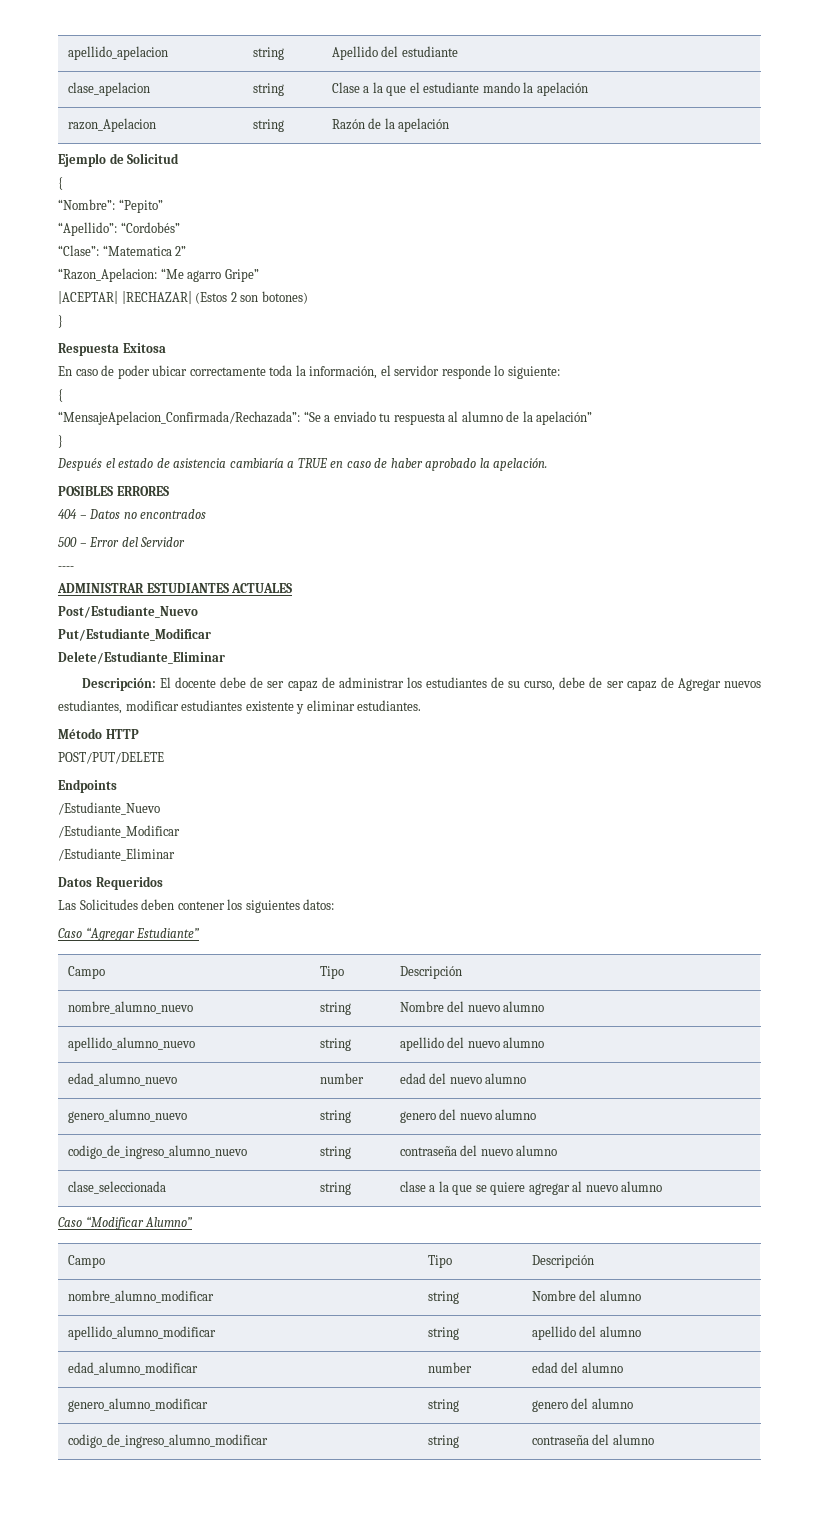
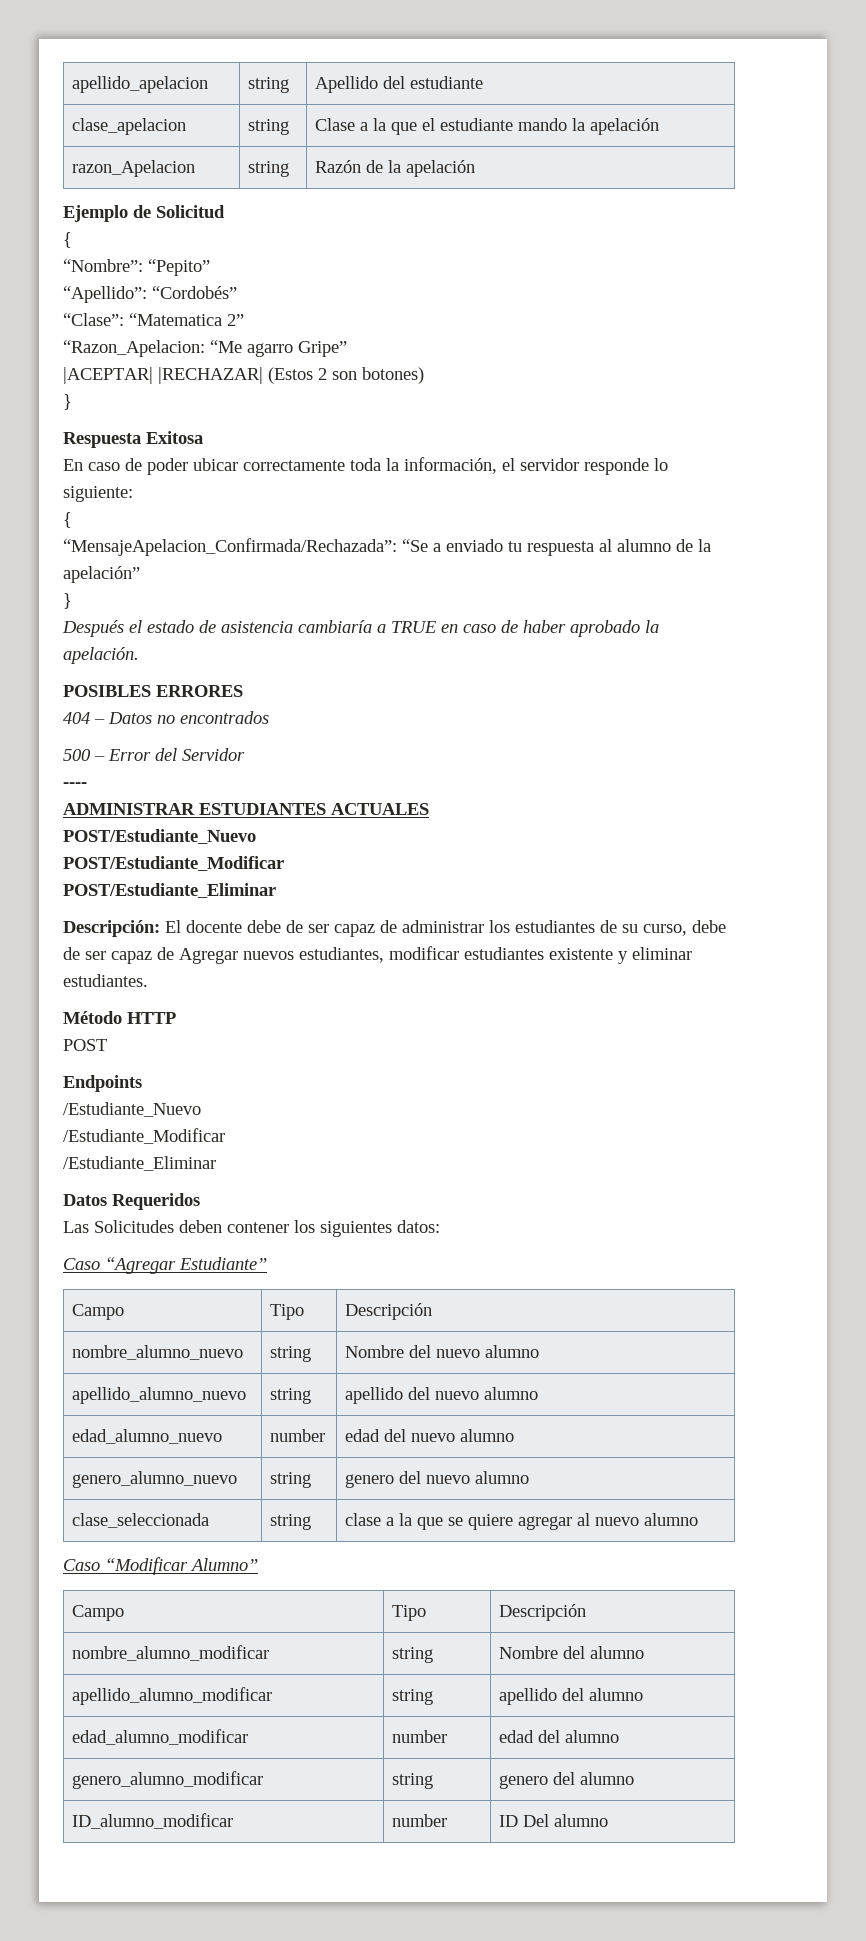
[58,605,198,618] [58,628,211,641] [58,651,225,664] Post/Estudiante_Nuevo // Put/Estudiante_Modificar // Delete/Estudiante_Eliminar -> [63,829,256,844] [63,856,284,871] [63,883,276,898] POST/Estudiante_Nuevo // POST/Estudiante_Modificar // POST/Estudiante_Eliminar
[58,752,164,764] POST/PUT/DELETE -> [63,1039,107,1051] POST
[67,1145,247,1159] [319,1146,351,1159] [399,1145,558,1156] // codigo_de_ingreso_alumno_nuevo | string | contraseña del nuevo alumno -> (529, 1477) none
[67,1434,268,1448] [427,1435,459,1448] [531,1434,610,1445] codigo_de_ingreso_alumno_modificar | string | contraseña del -> [71,1813,233,1829] [391,1814,447,1827] [498,1814,549,1827] ID_alumno_modificar | number | ID Del

